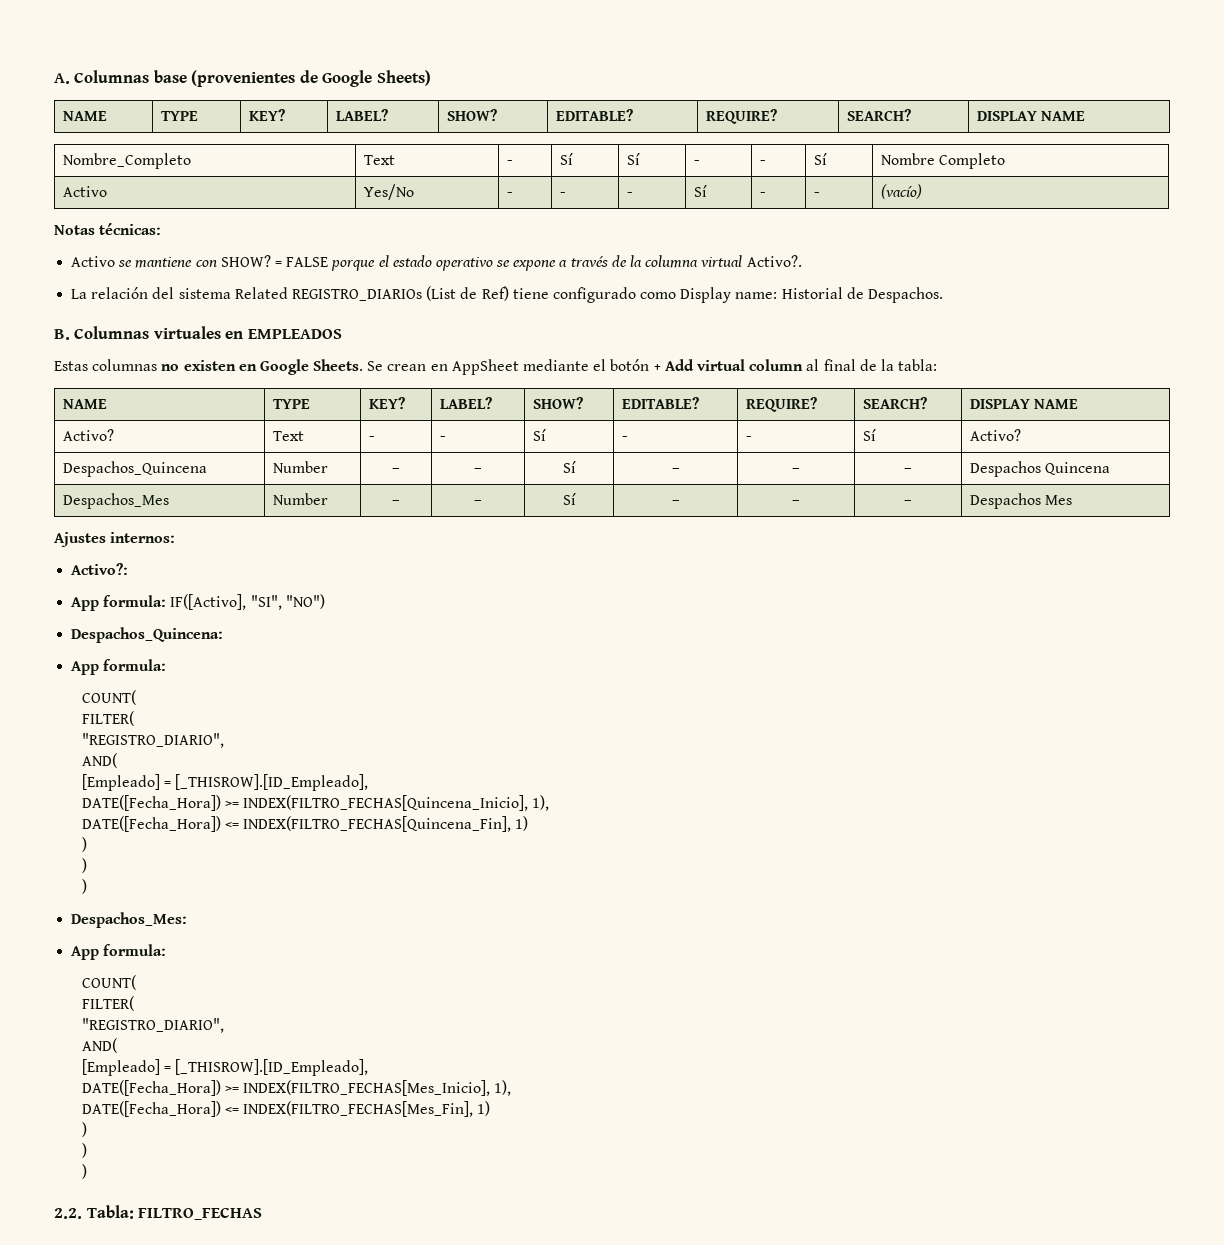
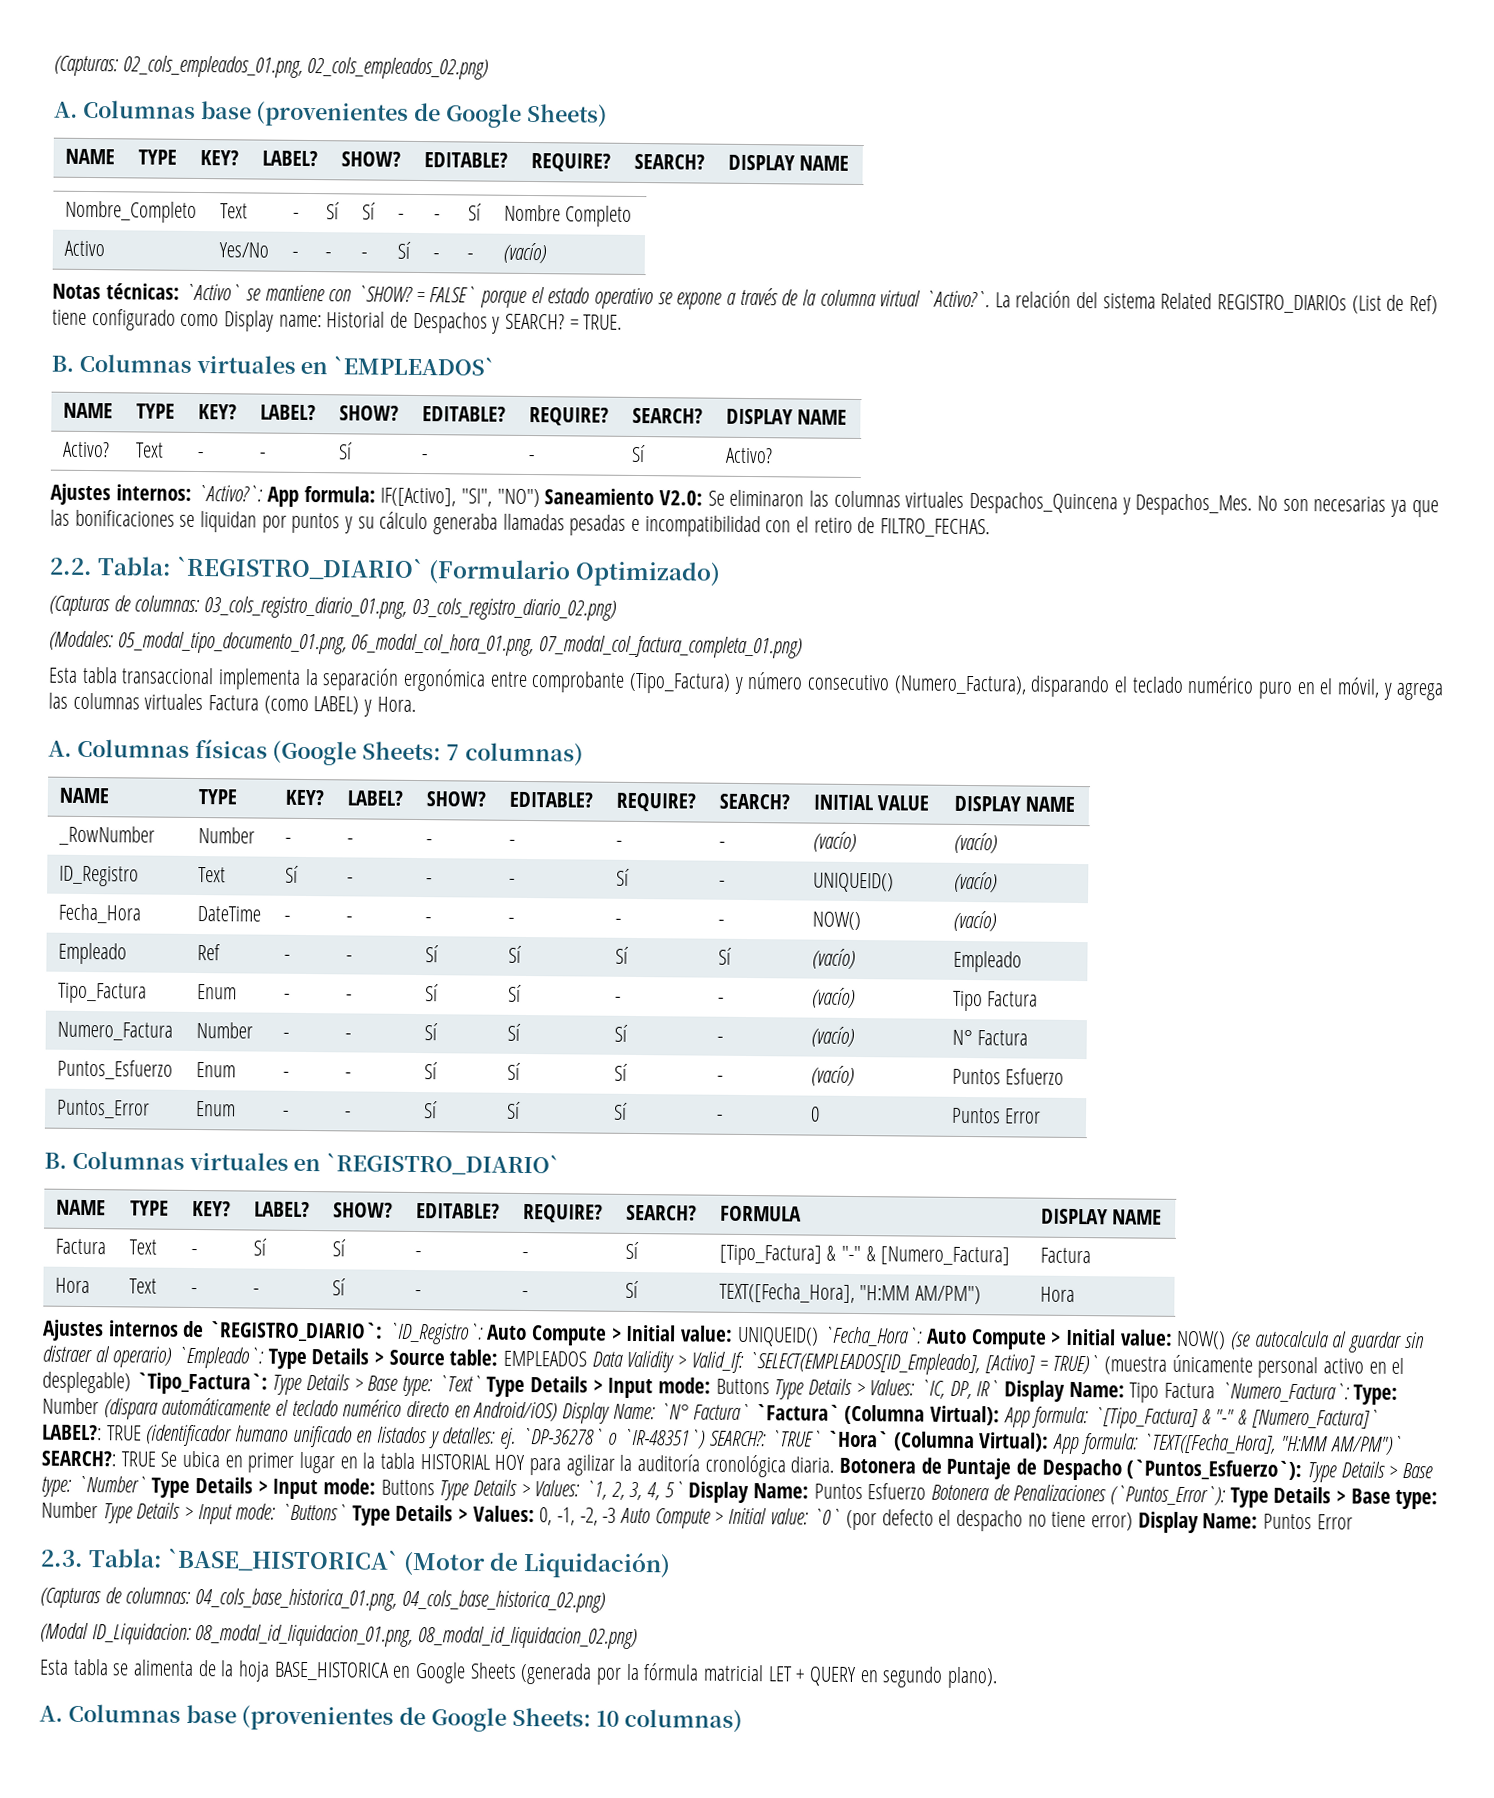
(54, 78) none -> [54,55,490,80] (Capturas: 02_cols_empleados_01.png, 02_cols_empleados_02.png) //
[71,256,116,267] // Activo -> [184,283,242,301] `Activo`
[220,255,329,267] SHOW? = FALSE -> [356,285,477,303] `SHOW? = FALSE`
[746,255,802,267] Activo?. // -> [924,290,991,308] `Activo?`.
[868,287,944,303] [54,326,342,340] [54,359,938,375] Despachos. // B. Columnas virtuales en EMPLEADOS // Estas columnas no existen en Google Sheets. Se crean en AppSheet mediante el botón + Add virtual column al final de la tabla: -> [412,311,623,334] [51,353,496,376] Despachos y SEARCH? = TRUE. // B. Columnas virtuales en `EMPLEADOS`
[63,461,208,477] [273,461,329,473] [392,468,400,473] [474,468,482,473] [562,461,576,473] [671,468,680,473] [792,468,800,473] [904,468,912,473] [970,461,1111,477] [63,493,170,509] [273,493,329,505] [392,500,400,505] [474,500,482,505] [562,493,576,505] [671,500,680,505] [792,500,800,505] [904,500,912,505] [970,493,1073,509] [54,532,176,547] [71,563,129,575] [71,594,325,611] [71,627,224,643] [71,659,167,675] [81,690,136,705] [81,711,134,726] [81,733,224,748] [81,753,117,768] [81,774,369,791] [81,795,550,811] [81,816,529,832] [81,837,87,852] [81,858,87,873] [81,879,87,894] [71,912,188,928] [71,944,167,960] [81,975,136,990] [81,996,134,1011] [81,1018,224,1033] [81,1038,117,1053] [81,1059,369,1076] [81,1080,512,1096] [81,1101,491,1117] [81,1122,87,1137] [81,1143,87,1158] [81,1164,87,1179] [54,1205,263,1220] // Despachos_Quincena | Number | – | – | Sí | – | – | – | Despachos Quincena // Despachos_Mes | Number | – | – | Sí | – | – | – | Despachos Mes // Ajustes internos: // Activo?: // App formula: IF([Activo], "SI", "NO") // Despachos_Quincena: // App formula: // COUNT( // FILTER( // "REGISTRO_DIARIO", // AND( // [Empleado] = [_THISROW].[ID_Empleado], // DATE([Fecha_Hora]) >= INDEX(FILTRO_FECHAS[Quincena_Inicio], 1), // DATE([Fecha_Hora]) <= INDEX(FILTRO_FECHAS[Quincena_Fin], 1) // ) // ) // ) // Despachos_Mes: // App formula: // COUNT( // FILTER( // "REGISTRO_DIARIO", // AND( // [Empleado] = [_THISROW].[ID_Empleado], // DATE([Fecha_Hora]) >= INDEX(FILTRO_FECHAS[Mes_Inicio], 1), // DATE([Fecha_Hora]) <= INDEX(FILTRO_FECHAS[Mes_Fin], 1) // ) // ) // ) // 2.2. Tabla: FILTRO_FECHAS -> [50,483,1439,518] [50,509,991,538] [49,555,722,587] [49,595,617,621] [49,630,804,659] [48,666,1444,701] [48,692,416,717] [48,738,584,767] [58,787,109,804] [197,789,237,805] [284,789,324,806] [346,790,403,806] [425,791,486,807] [508,791,593,808] [615,792,696,812] [718,793,790,810] [812,794,930,811] [953,795,1076,812] [57,825,155,846] [197,827,255,844] [284,837,291,844] [346,838,353,845] [425,839,432,846] [508,839,515,846] [615,840,622,847] [718,841,725,848] [812,831,857,852] [953,832,998,854] [58,865,139,887] [197,867,226,883] [284,865,299,883] [346,877,353,884] [425,878,432,885] [508,878,515,885] [615,868,630,886] [718,880,725,887] [812,872,894,893] [953,871,998,893] [57,903,141,924] [196,906,261,922] [283,915,290,922] [345,916,352,923] [424,917,431,924] [507,917,514,924] [614,918,621,925] [717,919,724,926] [811,911,861,931] [952,910,997,932] [57,942,127,965] [196,944,221,961] [283,954,290,961] [345,955,352,962] [424,945,439,963] [507,945,522,963] [614,946,629,964] [717,947,732,965] [811,948,856,969] [952,950,1022,973] [57,982,147,1004] [196,984,237,1000] [283,993,290,1000] [345,994,352,1001] [424,984,439,1002] [507,984,522,1002] [614,996,621,1003] [717,997,724,1004] [811,987,856,1008] [951,990,1039,1012] [56,1021,173,1041] [195,1022,253,1039] [282,1032,289,1039] [344,1033,351,1040] [423,1023,438,1041] [506,1023,521,1041] [613,1024,628,1042] [716,1036,723,1043] [810,1026,855,1047] [951,1029,1029,1046] [56,1059,173,1080] [195,1062,236,1078] [282,1071,289,1078] [344,1072,351,1079] [423,1062,438,1080] [506,1062,521,1080] [613,1063,628,1081] [716,1075,723,1082] [810,1065,855,1086] [951,1068,1065,1085] [55,1099,150,1119] [195,1100,236,1117] [282,1110,289,1117] [344,1111,351,1118] [422,1101,438,1119] [505,1101,521,1119] [612,1102,628,1120] [715,1114,723,1121] [809,1106,820,1122] [950,1107,1042,1124] [44,1150,561,1176] [55,1199,106,1216] [129,1200,169,1216] [191,1200,231,1217] [253,1201,310,1218] [332,1202,393,1218] [415,1203,500,1219] [522,1203,603,1223] [625,1204,697,1221] [719,1205,802,1222] [1040,1208,1163,1225] [54,1238,106,1255] [128,1239,157,1255] [190,1248,197,1256] [252,1238,267,1256] [331,1239,346,1257] [414,1250,421,1258] [521,1251,528,1259] [624,1241,639,1260] [718,1244,1011,1266] [1039,1247,1091,1264] [54,1277,90,1294] [128,1278,157,1294] [190,1287,197,1295] [252,1288,259,1295] [331,1278,346,1296] [414,1289,421,1297] [521,1290,528,1298] [624,1280,639,1299] [718,1282,981,1305] [1039,1286,1075,1302] [42,1319,1424,1353] [42,1345,1405,1379] [42,1371,1399,1405] [42,1397,1379,1430] [42,1424,1403,1455] [41,1450,1434,1483] [41,1475,1439,1510] [41,1501,1353,1534] [40,1547,672,1579] [40,1587,606,1613] [40,1622,639,1650] [39,1658,999,1689] [39,1703,744,1734] // Ajustes internos: `Activo?`: App formula: IF([Activo], "SI", "NO") Saneamiento V2.0: Se eliminaron las columnas virtuales Despachos_Quincena y Despachos_Mes. No son necesarias ya que las bonificaciones se liquidan por puntos y su cálculo generaba llamadas pesadas e incompatibilidad con el retiro de FILTRO_FECHAS. // 2.2. Tabla: `REGISTRO_DIARIO` (Formulario Optimizado) // (Capturas de columnas: 03_cols_registro_diario_01.png, 03_cols_registro_diario_02.png) // (Modales: 05_modal_tipo_documento_01.png, 06_modal_col_hora_01.png, 07_modal_col_factura_completa_01.png) // Esta tabla transaccional implementa la separación ergonómica entre comprobante (Tipo_Factura) y número consecutivo (Numero_Factura), disparando el teclado numérico puro en el móvil, y agrega las columnas virtuales Factura (como LABEL) y Hora. // A. Columnas físicas (Google Sheets: 7 columnas) // NAME | TYPE | KEY? | LABEL? | SHOW? | EDITABLE? | REQUIRE? | SEARCH? | INITIAL VALUE | DISPLAY NAME // _RowNumber | Number | - | - | - | - | - | - | (vacío) | (vacío) // ID_Registro | Text | Sí | - | - | - | Sí | - | UNIQUEID() | (vacío) // Fecha_Hora | DateTime | - | - | - | - | - | - | NOW() | (vacío) // Empleado | Ref | - | - | Sí | Sí | Sí | Sí | (vacío) | Empleado // Tipo_Factura | Enum | - | - | Sí | Sí | - | - | (vacío) | Tipo Factura // Numero_Factura | Number | - | - | Sí | Sí | Sí | - | (vacío) | N° Factura // Puntos_Esfuerzo | Enum | - | - | Sí | Sí | Sí | - | (vacío) | Puntos Esfuerzo // Puntos_Error | Enum | - | - | Sí | Sí | Sí | - | 0 | Puntos Error // B. Columnas virtuales en `REGISTRO_DIARIO` // NAME | TYPE | KEY? | LABEL? | SHOW? | EDITABLE? | REQUIRE? | SEARCH? | FORMULA | DISPLAY NAME // Factura | Text | - | Sí | Sí | - | - | Sí | [Tipo_Factura] & "-" & [Numero_Factura] | Factura // Hora | Text | - | - | Sí | - | - | Sí | TEXT([Fecha_Hora], "H:MM AM/PM") | Hora // Ajustes internos de `REGISTRO_DIARIO`: `ID_Registro`: Auto Compute > Initial value: UNIQUEID() `Fecha_Hora`: Auto Compute > Initial value: NOW() (se autocalcula al guardar sin distraer al operario) `Empleado`: Type Details > Source table: EMPLEADOS Data Validity > Valid_If: `SELECT(EMPLEADOS[ID_Empleado], [Activo] = TRUE)` (muestra únicamente personal activo en el desplegable) `Tipo_Factura`: Type Details > Base type: `Text` Type Details > Input mode: Buttons Type Details > Values: `IC, DP, IR` Display Name: Tipo Factura `Numero_Factura`: Type: Number (dispara automáticamente el teclado numérico directo en Android/iOS) Display Name: `N° Factura` `Factura` (Columna Virtual): App formula: `[Tipo_Factura] & "-" & [Numero_Factura]` LABEL?: TRUE (identificador humano unificado en listados y detalles: ej. `DP-36278` o `IR-48351`) SEARCH?: `TRUE` `Hora` (Columna Virtual): App formula: `TEXT([Fecha_Hora], "H:MM AM/PM")` SEARCH?: TRUE Se ubica en primer lugar en la tabla HISTORIAL HOY para agilizar la auditoría cronológica diaria. Botonera de Puntaje de Despacho (`Puntos_Esfuerzo`): Type Details > Base type: `Number` Type Details > Input mode: Buttons Type Details > Values: `1, 2, 3, 4, 5` Display Name: Puntos Esfuerzo Botonera de Penalizaciones (`Puntos_Error`): Type Details > Base type: Number Type Details > Input mode: `Buttons` Type Details > Values: 0, -1, -2, -3 Auto Compute > Initial value: `0` (por defecto el despacho no tiene error) Display Name: Puntos Error // 2.3. Tabla: `BASE_HISTORICA` (Motor de Liquidación) // (Capturas de columnas: 04_cols_base_historica_01.png, 04_cols_base_historica_02.png) // (Modal ID_Liquidacion: 08_modal_id_liquidacion_01.png, 08_modal_id_liquidacion_02.png) // Esta tabla se alimenta de la hoja BASE_HISTORICA en Google Sheets (generada por la fórmula matricial LET + QUERY en segundo plano). // A. Columnas base (provenientes de Google Sheets: 10 columnas)

